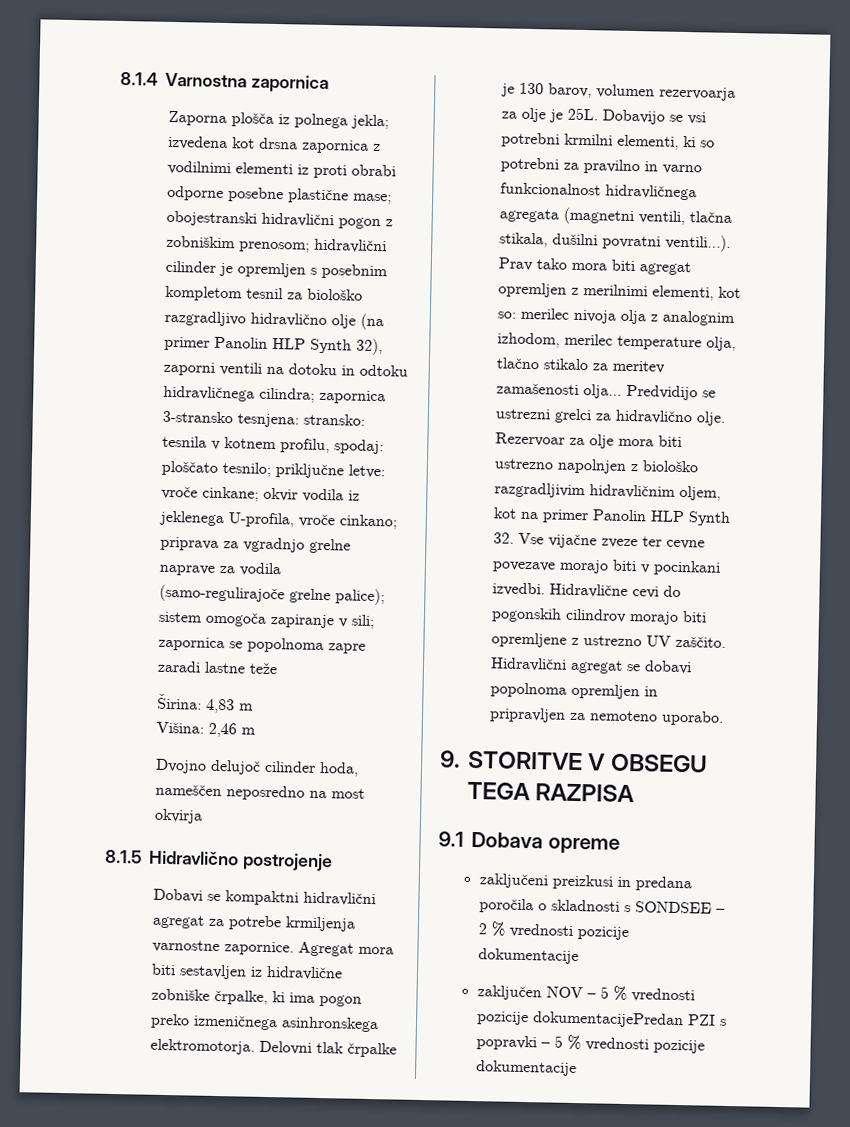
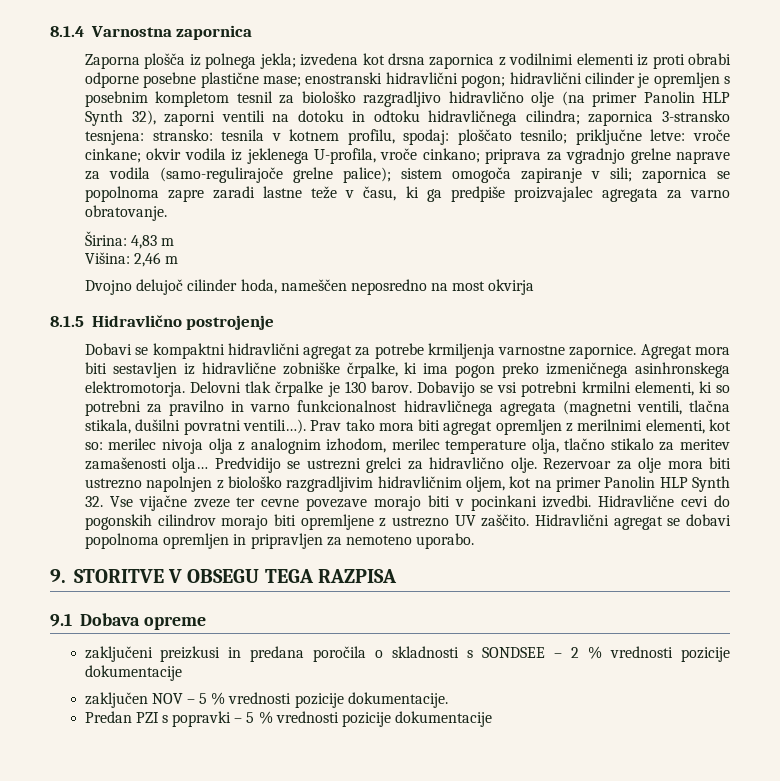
[165,210,393,230] [165,235,310,253] obojestranski hidravlični pogon z zobniškim prenosom; -> [305,72,506,88] enostranski hidravlični pogon;
(278, 668) none -> [345,186,730,202] [84,205,167,221] v času, ki ga predpiše proizvajalec agregata za varno obratovanje.
[547,83,736,101] [500,107,598,123] barov, volumen rezervoarja za olje je 25L. -> [370,381,412,393] barov.
[531,1011,684,1029] dokumentacijePredan -> [347,692,448,708] [84,711,132,723] dokumentacije. // Predan

